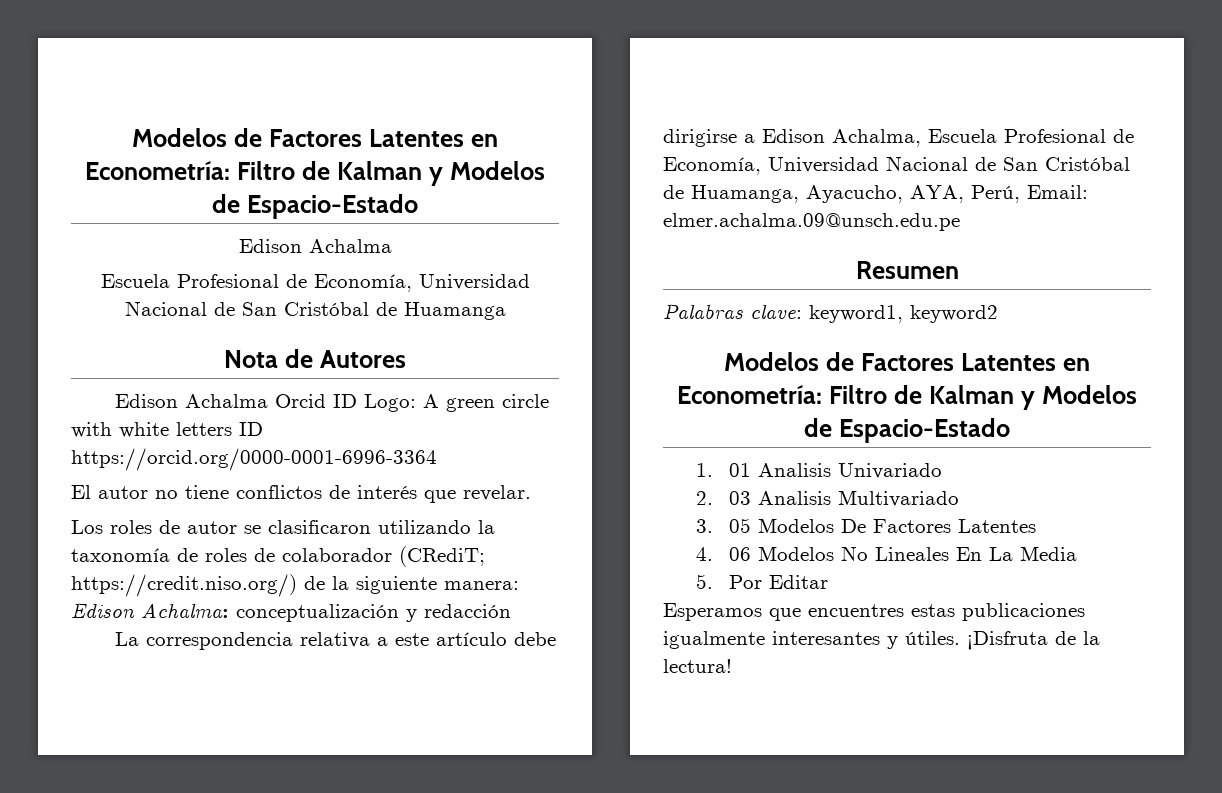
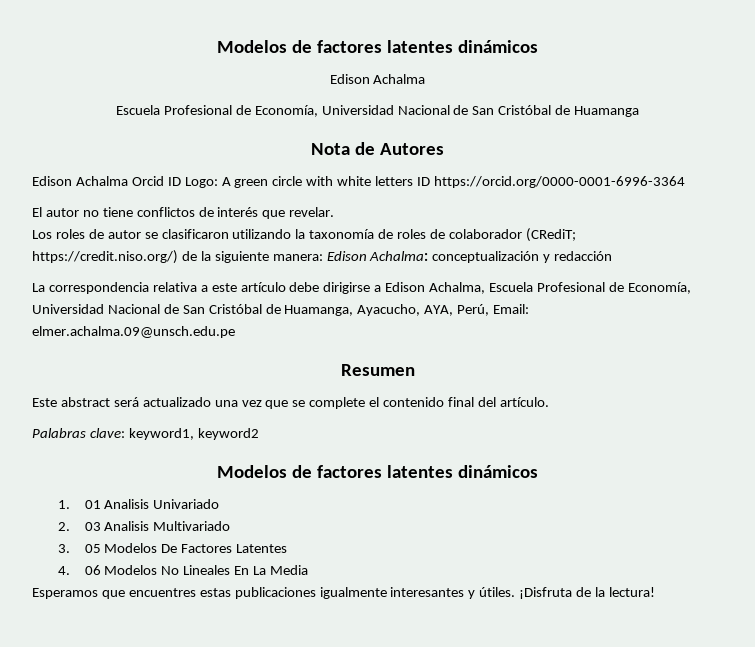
[132,128,498,147] [85,161,545,186] [212,194,418,219] Modelos de Factores Latentes en Econometría: Filtro de Kalman y Modelos de Espacio-Estado -> [217,40,538,53] Modelos de factores latentes dinámicos
(959, 270) none -> [32,397,549,409] // Este abstract será actualizado una vez que se complete el contenido final del artículo.
[861,353,1090,371] [677,385,1137,410] [804,418,1010,443] Factores Latentes en Econometría: Filtro de Kalman y Modelos de Espacio-Estado -> [317,465,538,478] factores latentes dinámicos
[695,574,828,589] // 5. Por Editar -> (309, 570) none

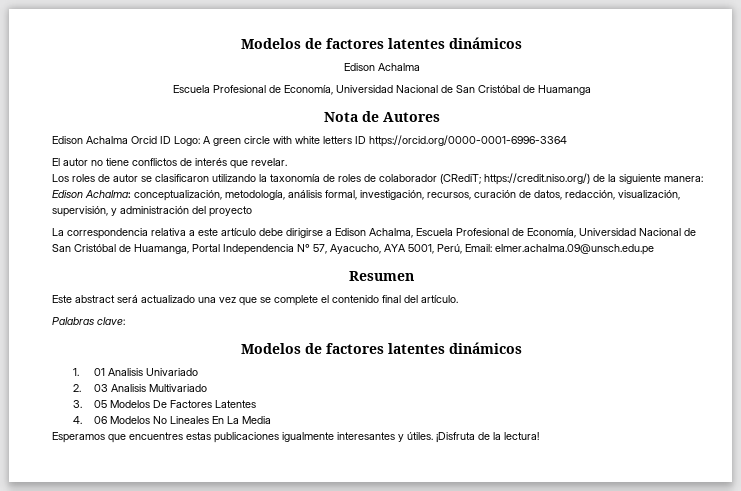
[432,251,613,263] conceptualización y redacción -> [134,190,680,201] [52,206,252,217] conceptualización, metodología, análisis formal, investigación, recursos, curación de datos, redacción, visualización, supervisión, y administración del proyecto
[357,304,454,316] Ayacucho, AYA, -> [192,244,434,255] Portal Independencia N° 57, Ayacucho, AYA 5001,
[128,428,259,440] keyword1, keyword2 -> (125, 321) none

